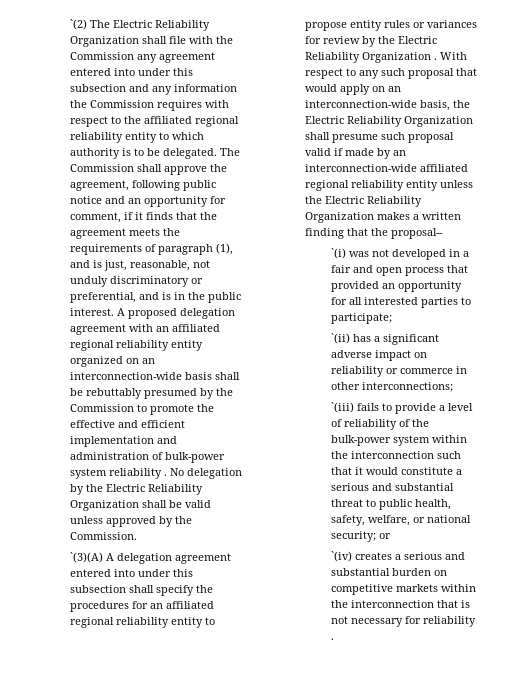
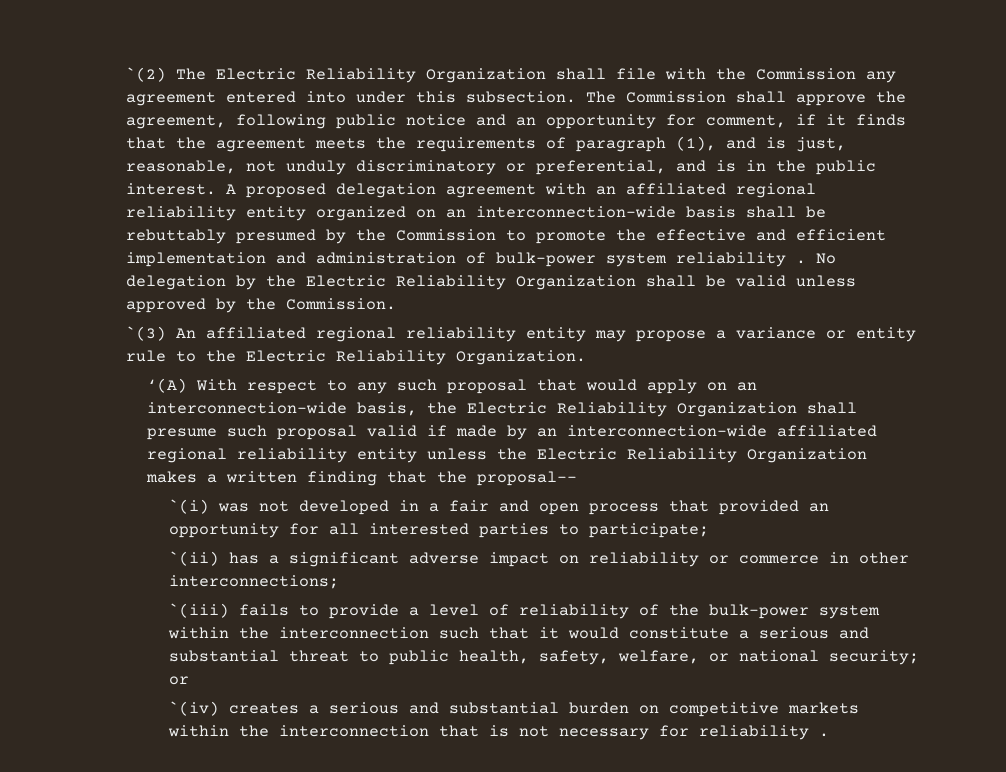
[70,84,238,95] [70,100,230,111] [70,116,240,127] [70,132,205,143] [70,148,218,159] subsection and any information the Commission requires with respect to the affiliated regional reliability entity to which authority is to be delegated. -> [466,91,577,103] subsection.
[70,552,232,564] [70,569,194,577] [70,585,214,596] [70,601,215,612] [70,617,216,628] [305,20,478,31] [305,36,438,47] [305,52,438,63] `(3)(A) A delegation agreement entered into under this subsection shall specify the procedures for an affiliated regional reliability entity to propose entity rules or variances for review by the Electric Reliability Organization . -> [126,326,917,342] [126,350,587,365] [147,378,188,393] `(3) An affiliated regional reliability entity may propose a variance or entity rule to the Electric Reliability Organization. // ‘(A)

